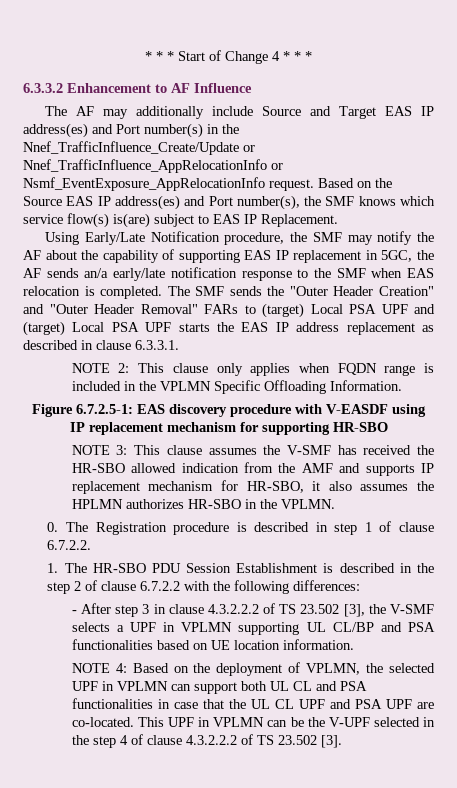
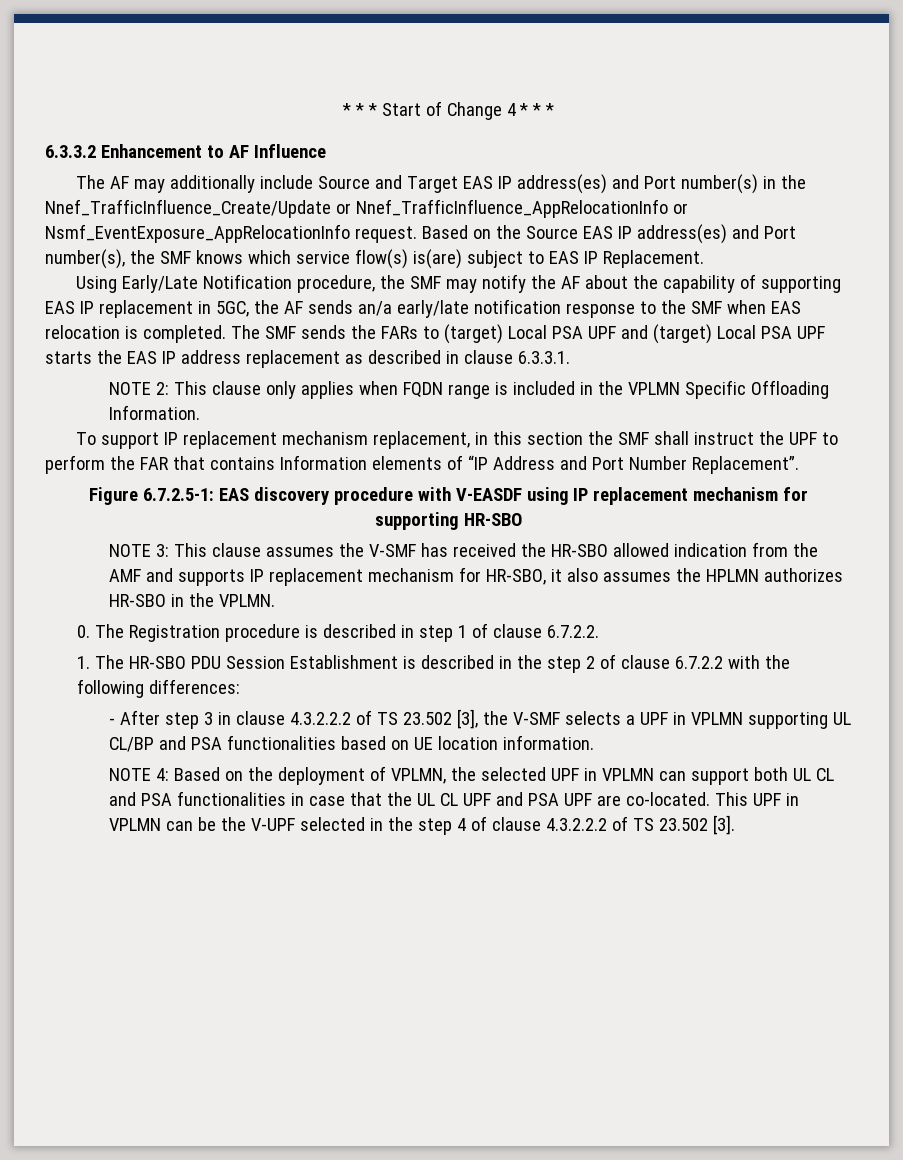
[289,286,434,296] [23,304,198,314] "Outer Header Creation" and "Outer Header Removal" -> (376, 332) none
(402, 385) none -> [75,431,838,449] [45,455,799,474] // To support IP replacement mechanism replacement, in this section the SMF shall instruct the UPF to perform the FAR that contains Information elements of “IP Address and Port Number Replacement”.

